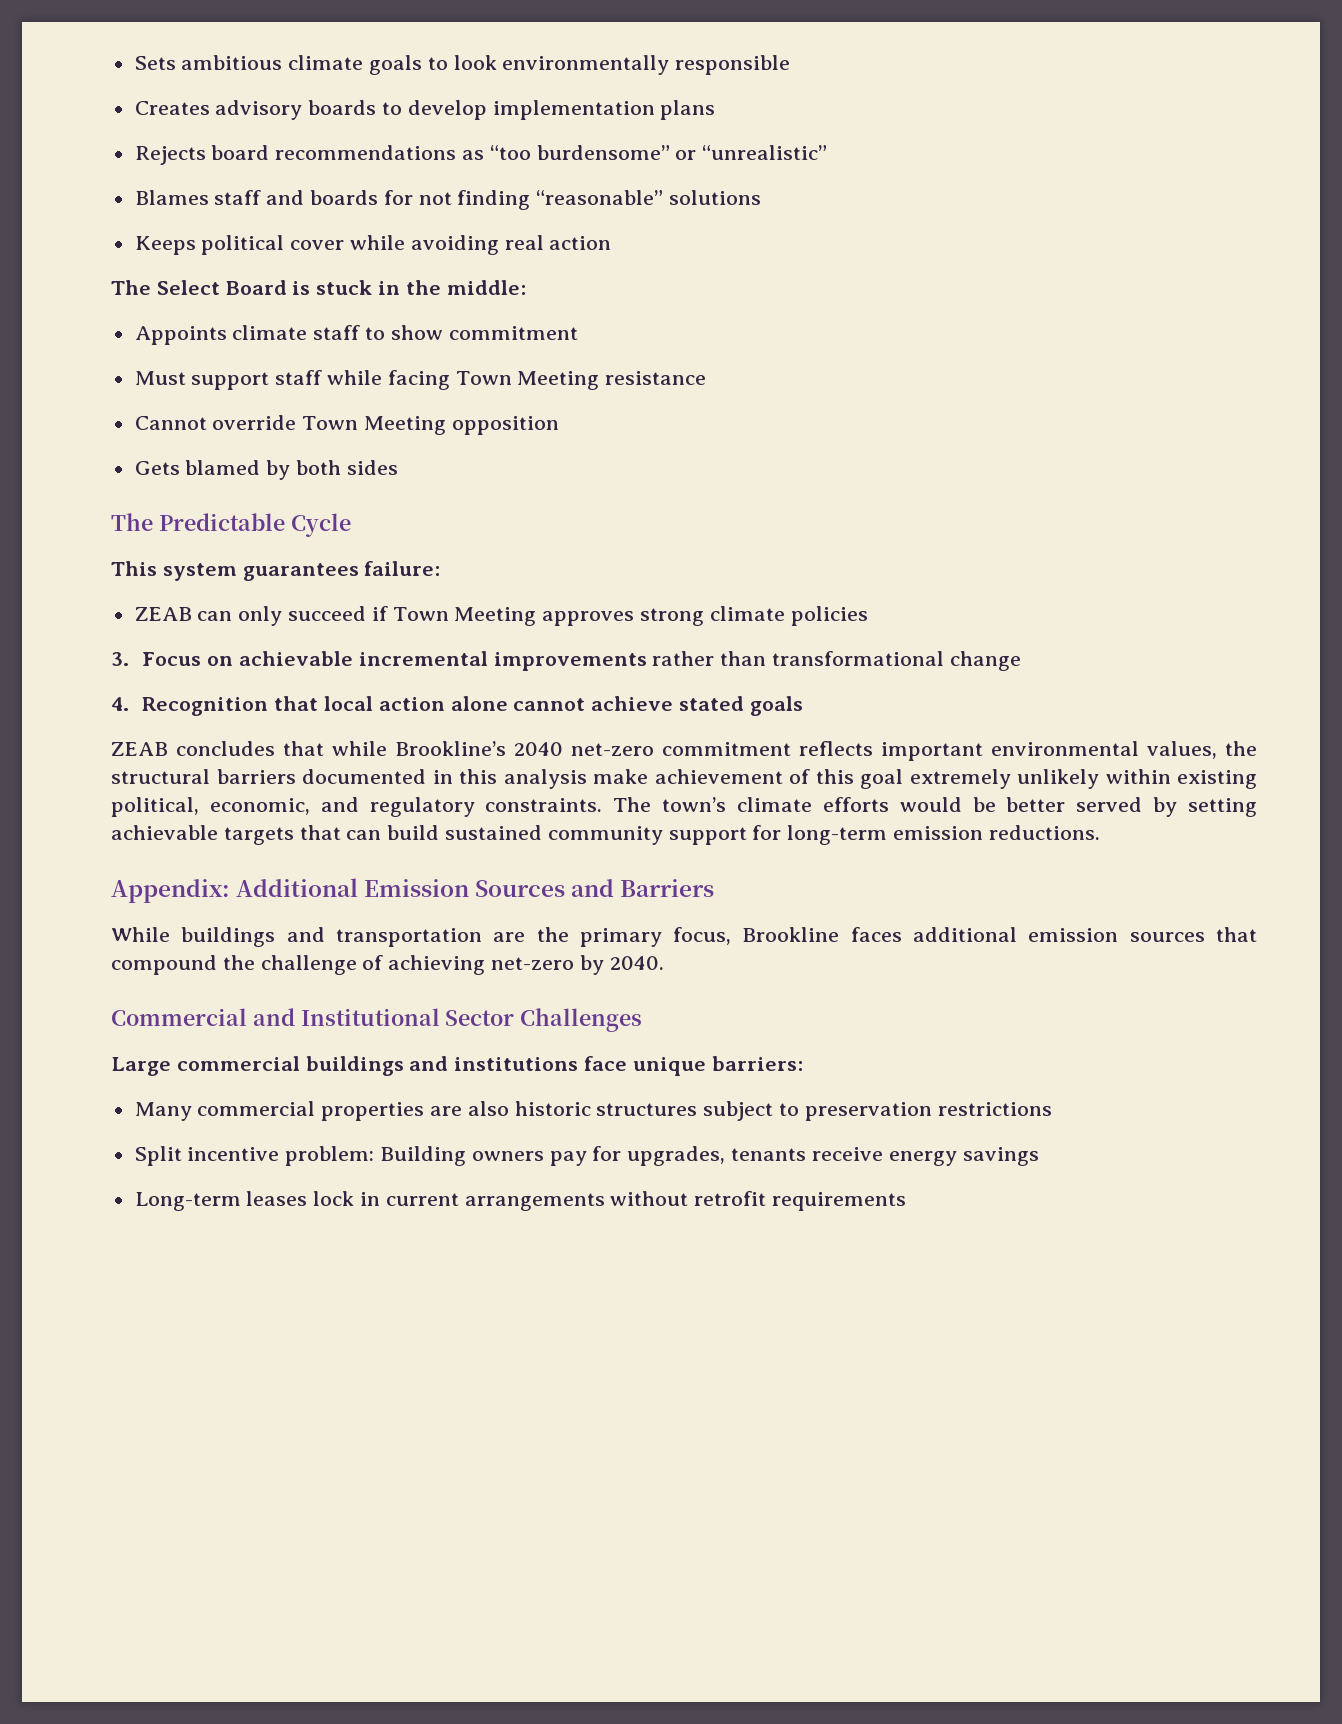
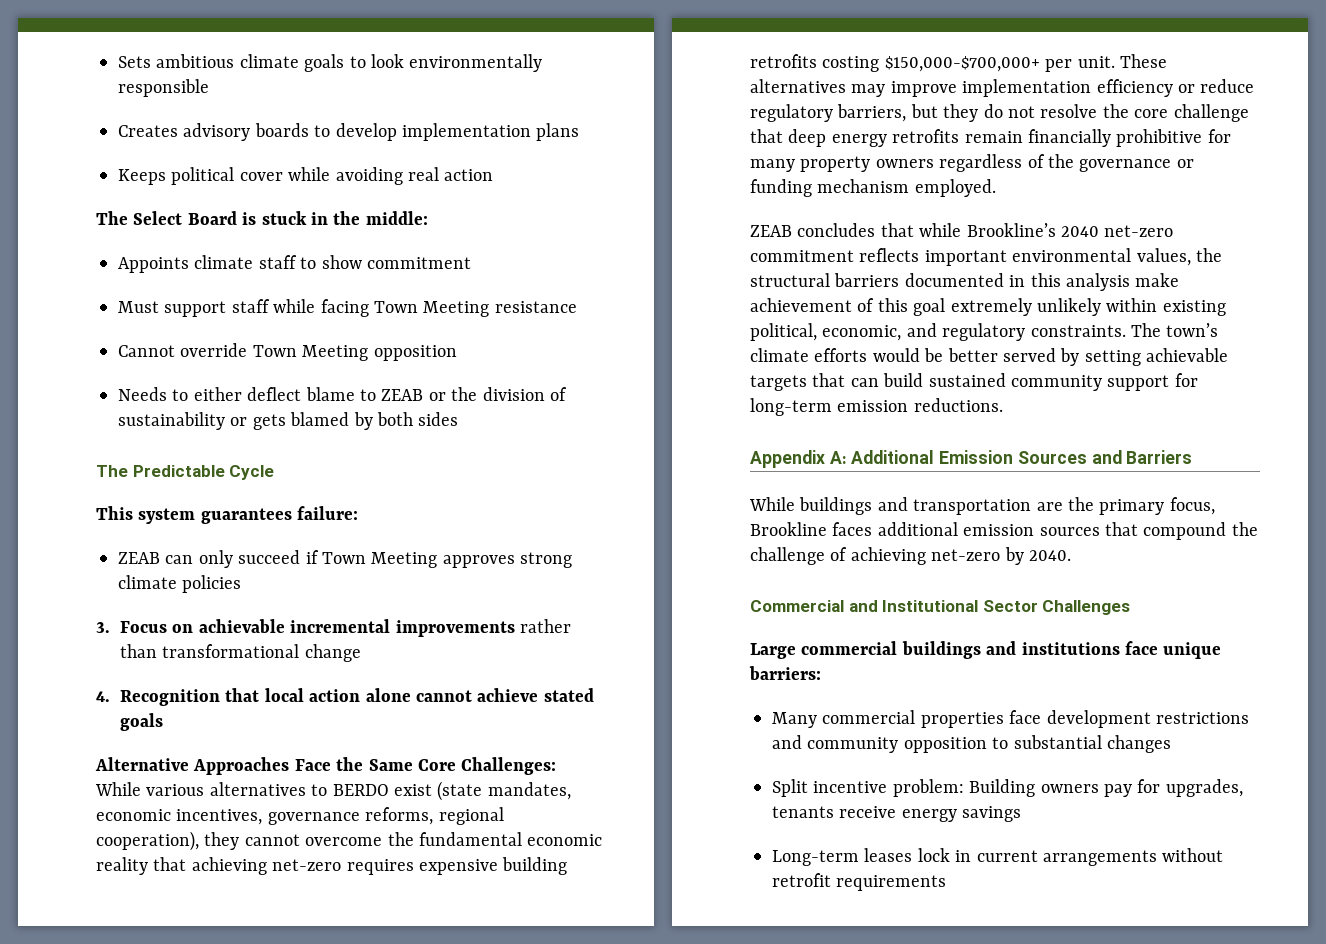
[134,145,828,165] [134,190,762,210] // Rejects board recommendations as “too burdensome” or “unrealistic” // Blames staff and boards for not finding “reasonable” solutions -> (580, 132) none
[134,461,180,475] Gets -> [118,387,567,401] [118,412,286,430] Needs to either deflect blame to ZEAB or the division of sustainability or gets
(803, 706) none -> [95,757,557,775] [95,781,571,801] [96,807,504,825] [96,831,603,851] [96,857,568,875] [750,54,1167,72] [750,79,1255,97] [750,104,1249,122] [750,129,1231,147] [750,154,1194,172] [750,179,996,197] // Alternative Approaches Face the Same Core Challenges: While various alternatives to BERDO exist (state mandates, economic incentives, governance reforms, regional cooperation), they cannot overcome the fundamental economic reality that achieving net-zero requires expensive building retrofits costing $150,000-$700,000+ per unit. These alternatives may improve implementation efficiency or reduce regulatory barriers, but they do not resolve the core challenge that deep energy retrofits remain financially prohibitive for many property owners regardless of the governance or funding mechanism employed.
[111,879,230,903] Appendix: -> [750,450,847,468] Appendix A:
[430,1101,1052,1121] are also historic structures subject to preservation restrictions -> [1009,710,1249,728] [772,735,1171,753] face development restrictions and community opposition to substantial changes

